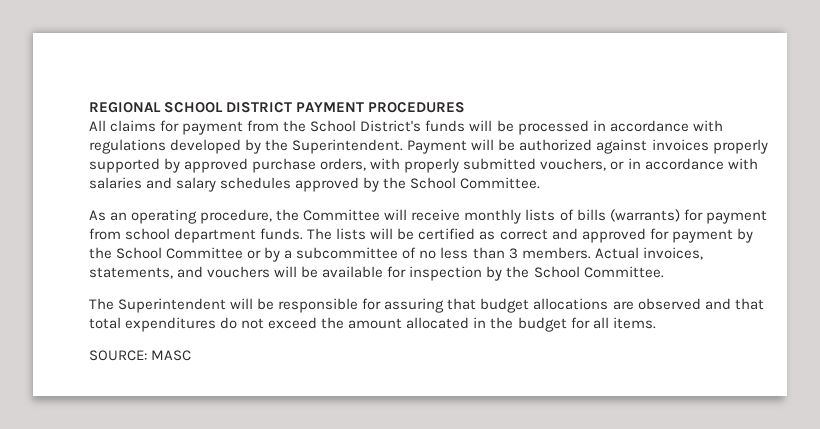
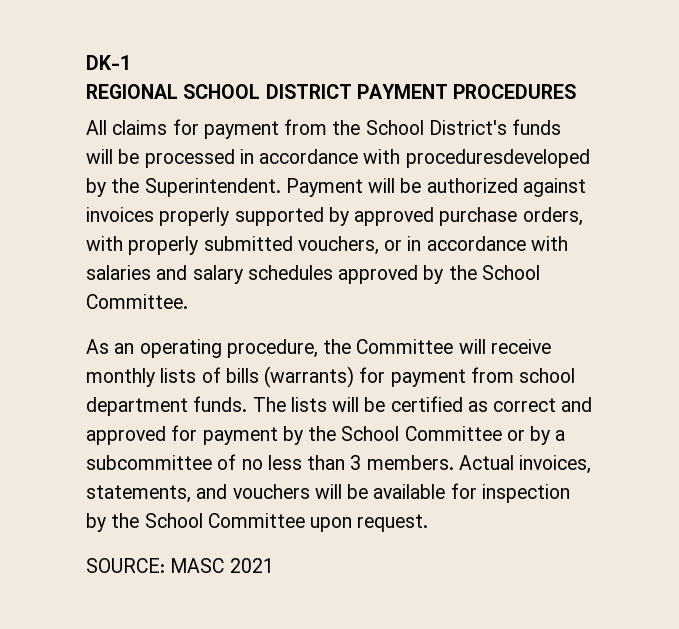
(89, 107) none -> [86,55,131,70] DK-1 //
[89,139,242,154] regulations developed -> [405,149,590,168] proceduresdeveloped
[583,266,664,278] [89,298,764,313] [89,317,656,332] Committee. // The Superintendent will be responsible for assuring that budget allocations are observed and that total expenditures do not exceed the amount allocated in the budget for all items. -> [207,513,429,532] Committee upon request.
(192, 355) none -> [229,558,274,573] 2021

